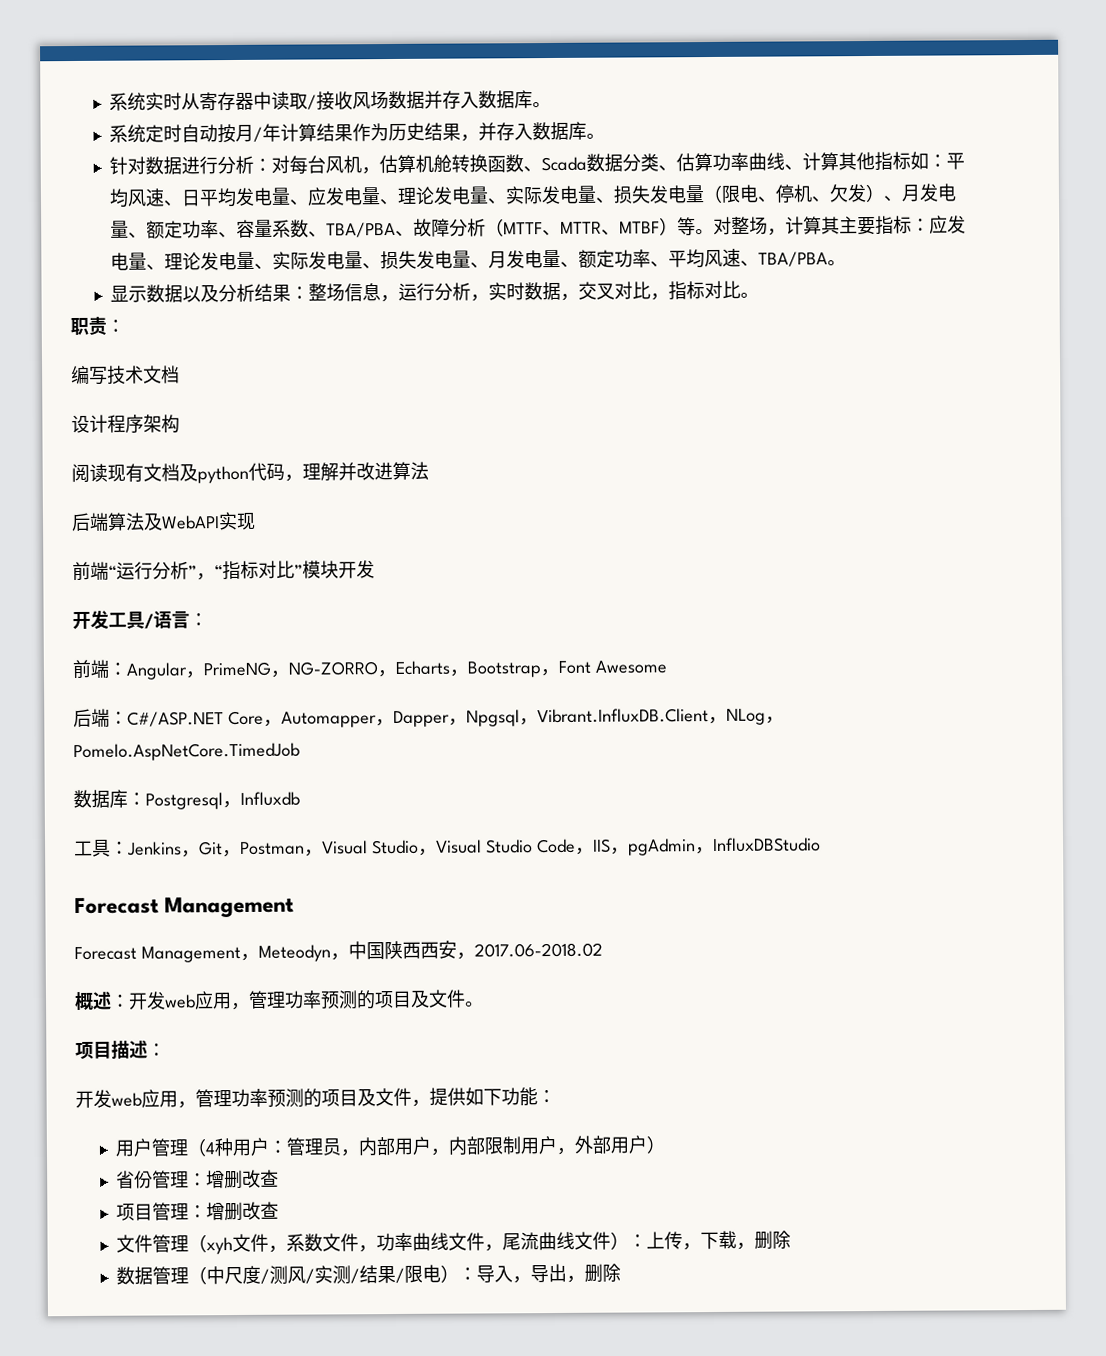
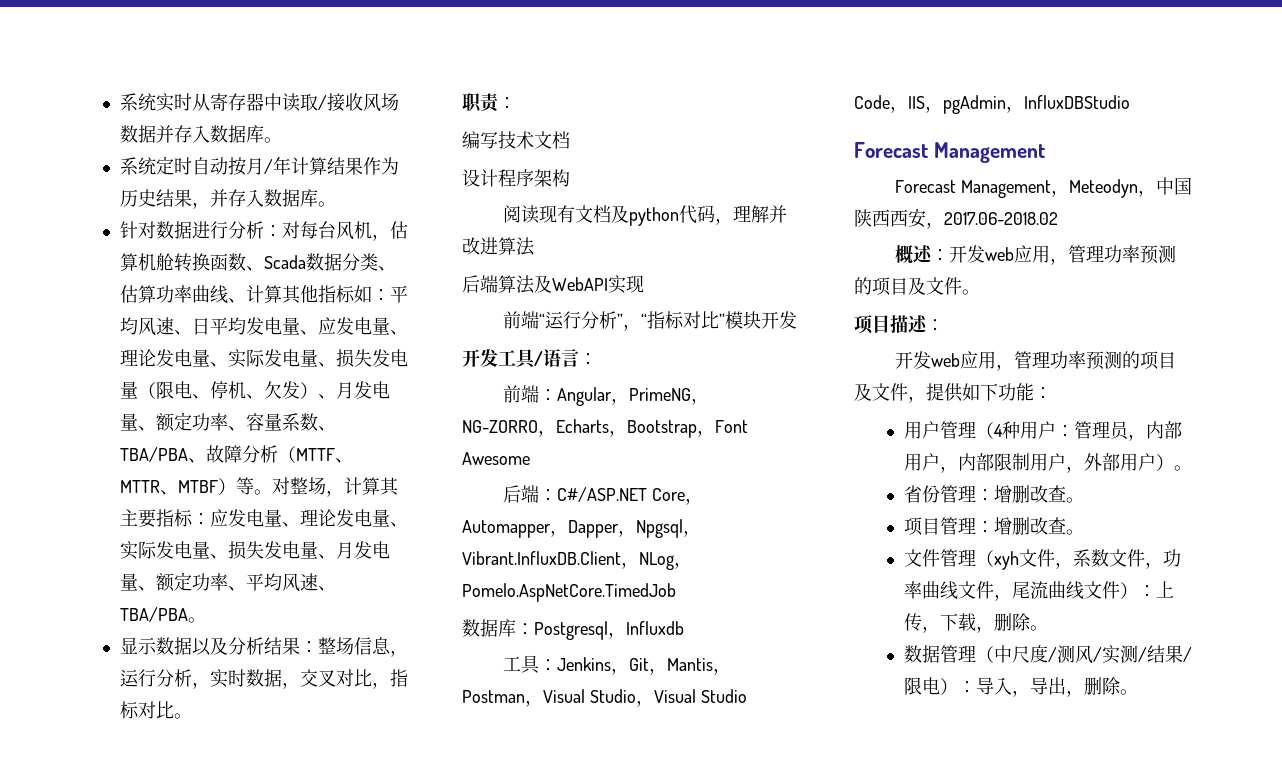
(241, 853) none -> [667,658,732,675] Mantis，
(666, 1144) none -> [1173,465,1192,471] 。
(280, 1178) none -> [1065,497,1084,503] 。
(280, 1210) none -> [1065,529,1084,535] 。
(792, 1239) none -> [1029,625,1048,631] 。
(622, 1272) none -> [1119,689,1138,695] 。

